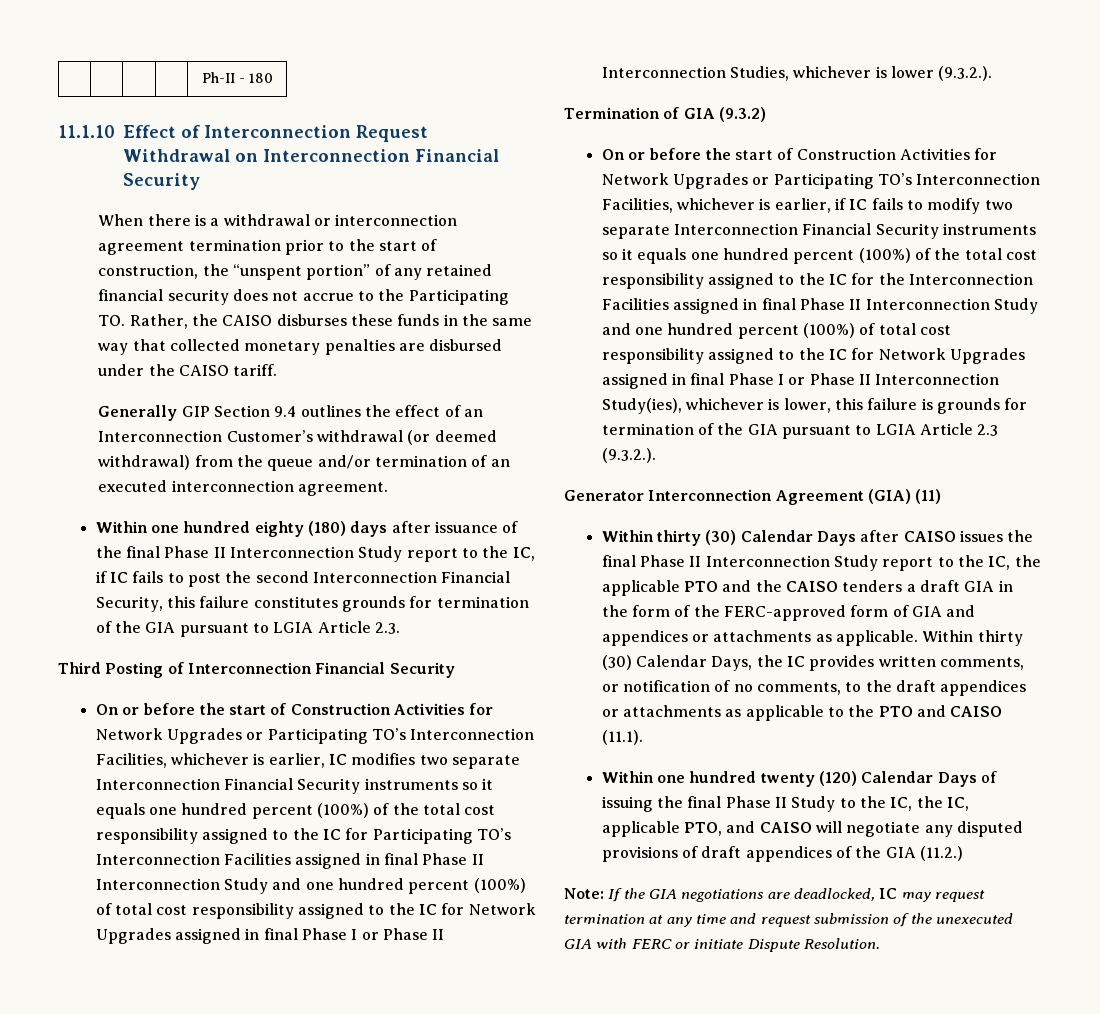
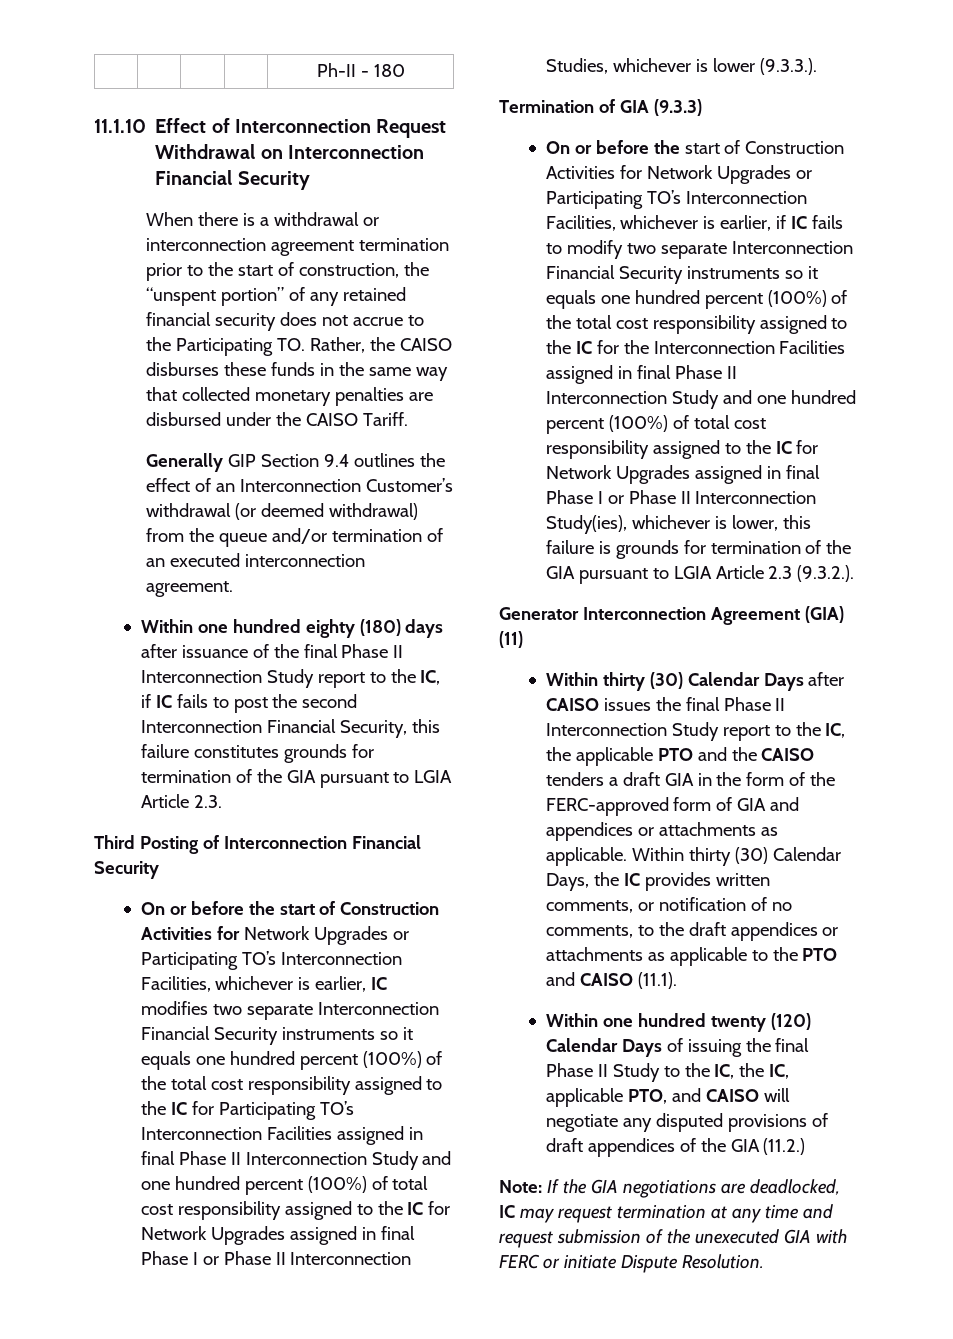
[233,364,278,376] tariff. -> [363,412,409,426] Tariff.
[938,66,993,81] (9.3.2.). -> [759,58,817,75] (9.3.3.).
[718,107,766,122] (9.3.2) -> [653,99,702,116] (9.3.3)

